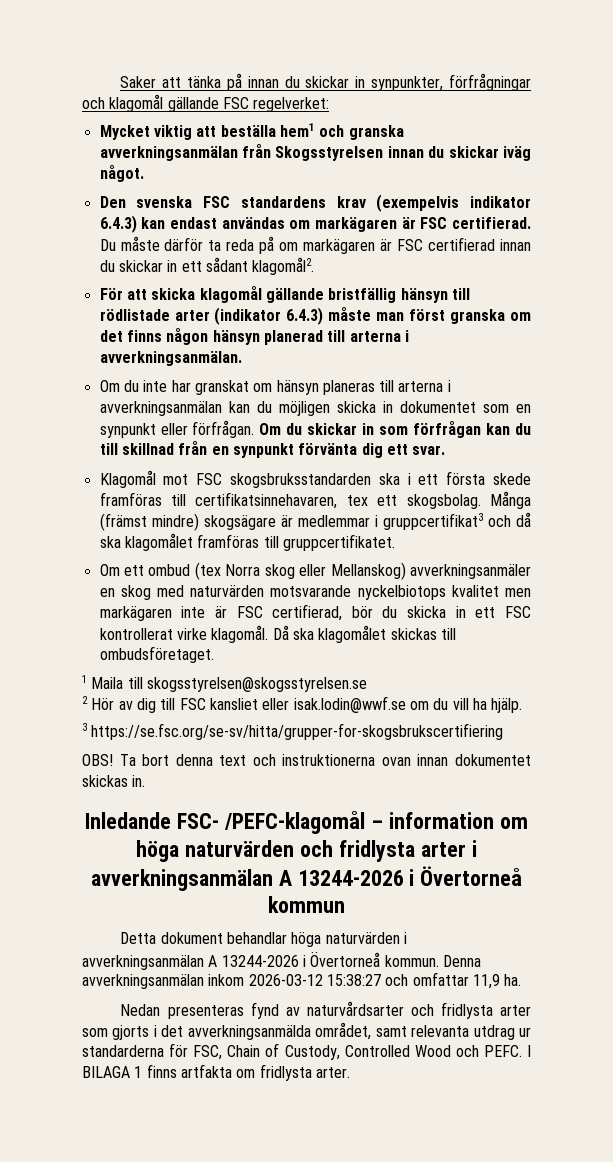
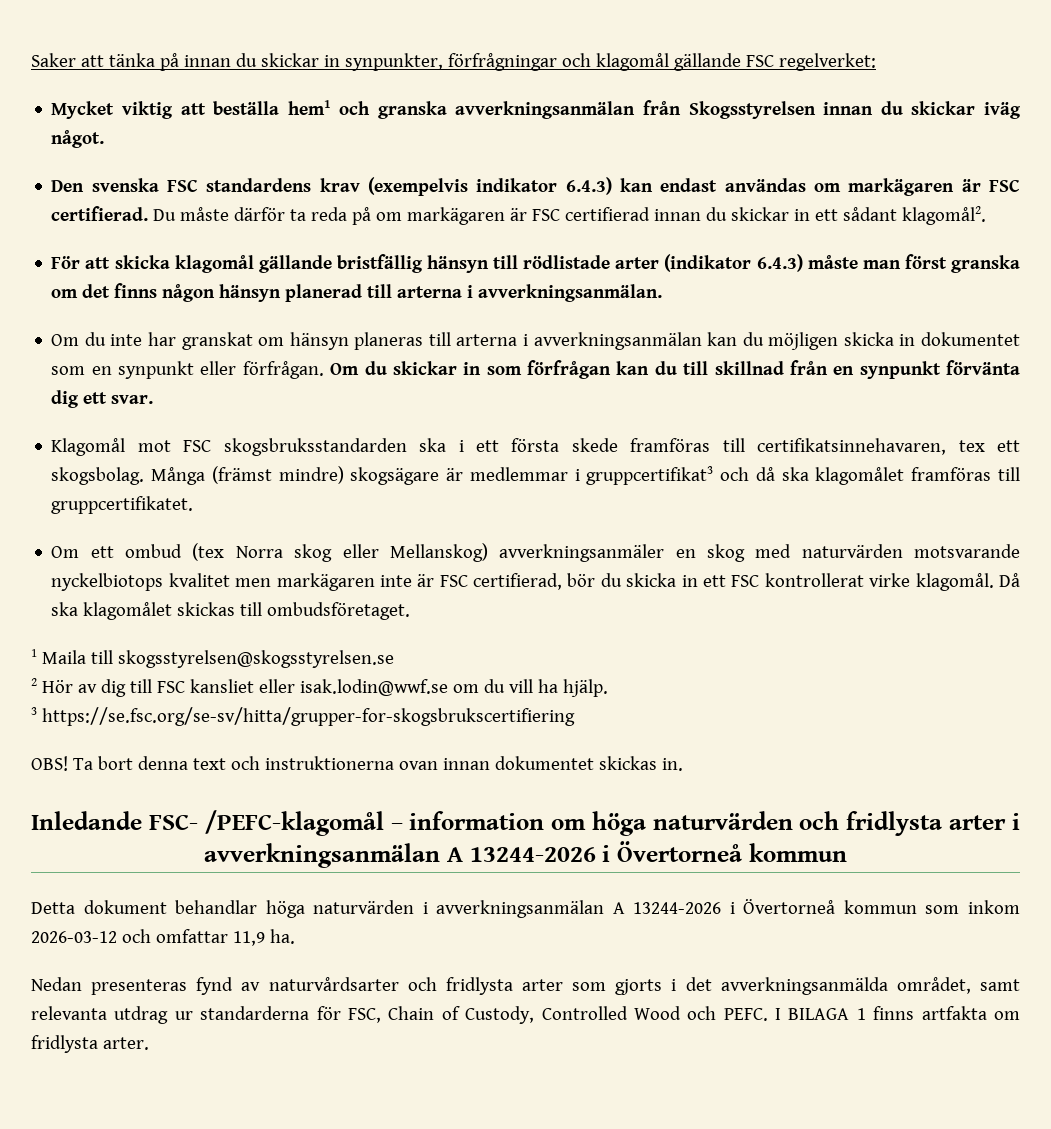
[384,955,481,967] [82,974,204,989] kommun. Denna avverkningsanmälan -> [843,900,960,914] kommun som
[326,974,381,986] 15:38:27 -> (117, 937) none

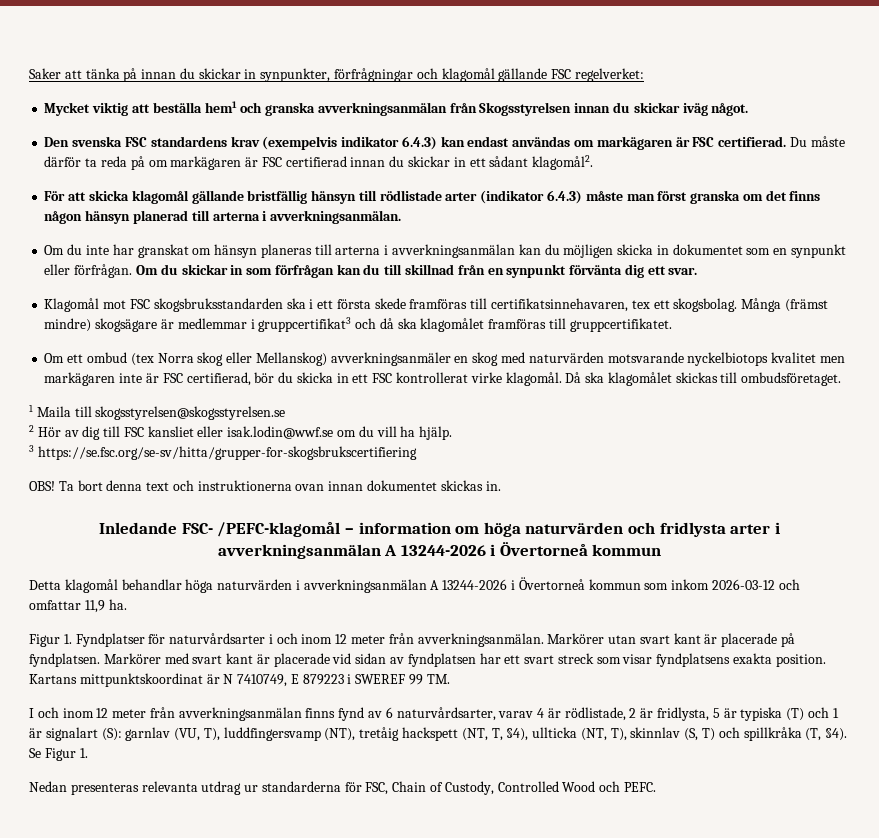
[83,900,167,914] dokument -> [64,579,118,593] klagomål
[31,977,1020,995] Nedan presenteras fynd av naturvårdsarter och fridlysta arter som gjorts i det avverkningsanmälda området, samt -> [29,633,796,647] [29,653,826,667] [29,673,450,687] [29,707,839,721] [29,727,848,741] [29,748,88,761] [29,781,139,795] Figur 1. Fyndplatser för naturvårdsarter i och inom 12 meter från avverkningsanmälan. Markörer utan svart kant är placerade på fyndplatsen. Markörer med svart kant är placerade vid sidan av fyndplatsen har ett svart streck som visar fyndplatsens exakta position. Kartans mittpunktskoordinat är N 7410749, E 879223 i SWEREF 99 TM. // I och inom 12 meter från avverkningsanmälan finns fynd av 6 naturvårdsarter, varav 4 är rödlistade, 2 är fridlysta, 5 är typiska (T) och 1 är signalart (S): garnlav (VU, T), luddfingersvamp (NT), tretåig hackspett (NT, T, §4), ullticka (NT, T), skinnlav (S, T) och spillkråka (T, §4). Se Figur 1. // Nedan presenteras
[775,1006,1021,1020] [31,1035,149,1053] I BILAGA 1 finns artfakta om fridlysta arter. -> (656, 787) none

